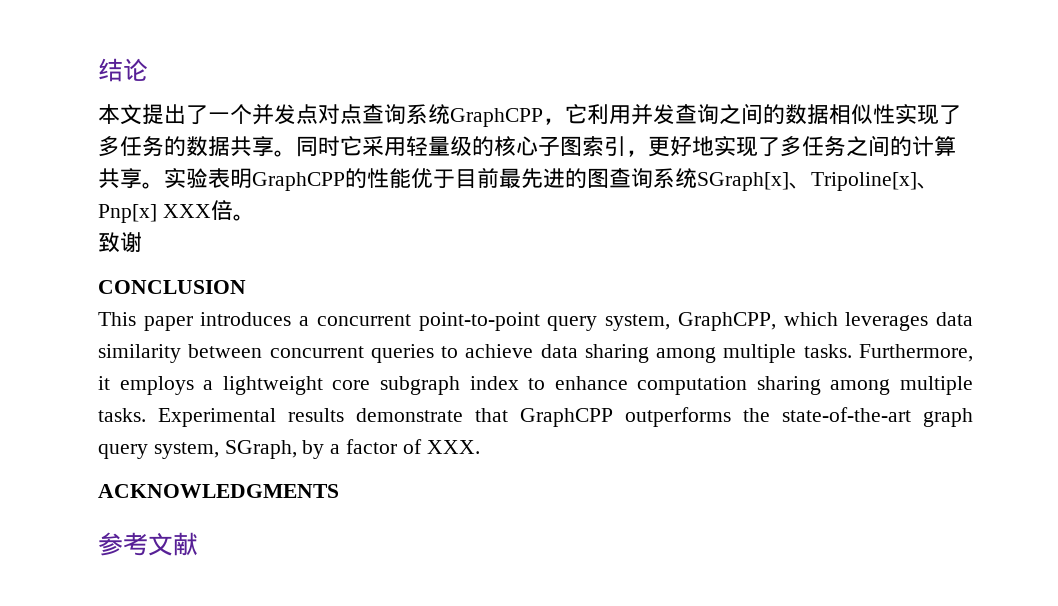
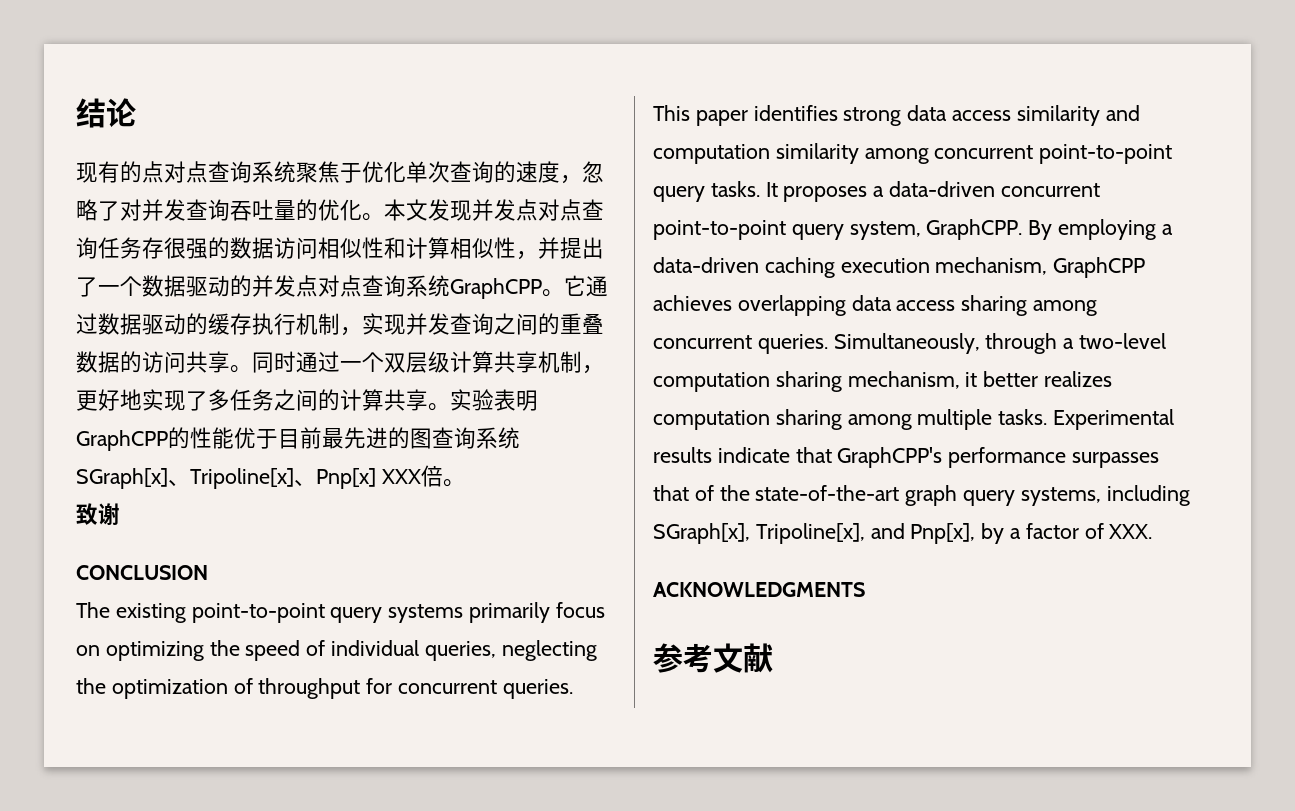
[98,104,252,125] 本文提出了一个 -> [76,161,604,184] [76,199,604,221] [76,237,604,260] [76,275,252,297] 现有的点对点查询系统聚焦于优化单次查询的速度，忽略了对并发查询吞吐量的优化。本文发现并发点对点查询任务存很强的数据访问相似性和计算相似性，并提出了一个数据驱动的
[543,103,961,125] [98,136,626,157] ，它利用并发查询之间的数据相似性实现了多任务的数据共享。同时它采用轻量级的核心子图索引 -> [542,275,608,297] [76,313,604,336] [76,351,582,373] 。它通过数据驱动的缓存执行机制，实现并发查询之间的重叠数据的访问共享。同时通过一个双层级计算共享机制
[98,312,974,331] [98,344,973,363] [98,376,628,395] This paper introduces a concurrent point-to-point query system, GraphCPP, which leverages data similarity between concurrent queries to achieve data sharing among multiple tasks. Furthermore, it employs a lightweight core subgraph index to enhance -> [76,602,605,623] [76,640,597,661] [76,678,573,699] [653,105,1140,126] [653,143,1173,164] [653,181,1100,202] [653,219,1173,240] [653,257,1146,278] [653,295,1098,316] [653,333,1167,354] [653,371,1113,392] The existing point-to-point query systems primarily focus on optimizing the speed of individual queries, neglecting the optimization of throughput for concurrent queries. This paper identifies strong data access similarity and computation similarity among concurrent point-to-point query tasks. It proposes a data-driven concurrent point-to-point query system, GraphCPP. By employing a data-driven caching execution mechanism, GraphCPP achieves overlapping data access sharing among concurrent queries. Simultaneously, through a two-level computation sharing mechanism, it better realizes
[356,407,973,427] [98,440,297,459] demonstrate that GraphCPP outperforms the state-of-the-art graph query system, SGraph, -> [717,447,1160,468] [653,485,1190,506] [653,523,976,544] indicate that GraphCPP's performance surpasses that of the state-of-the-art graph query systems, including SGraph[x], Tripoline[x], and Pnp[x],

